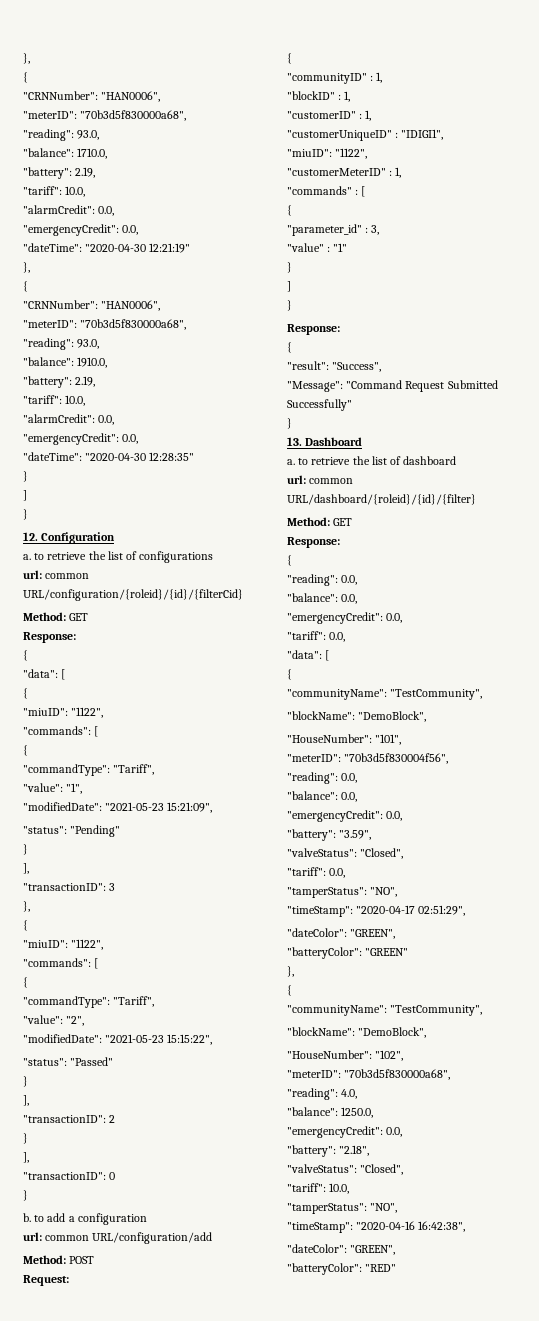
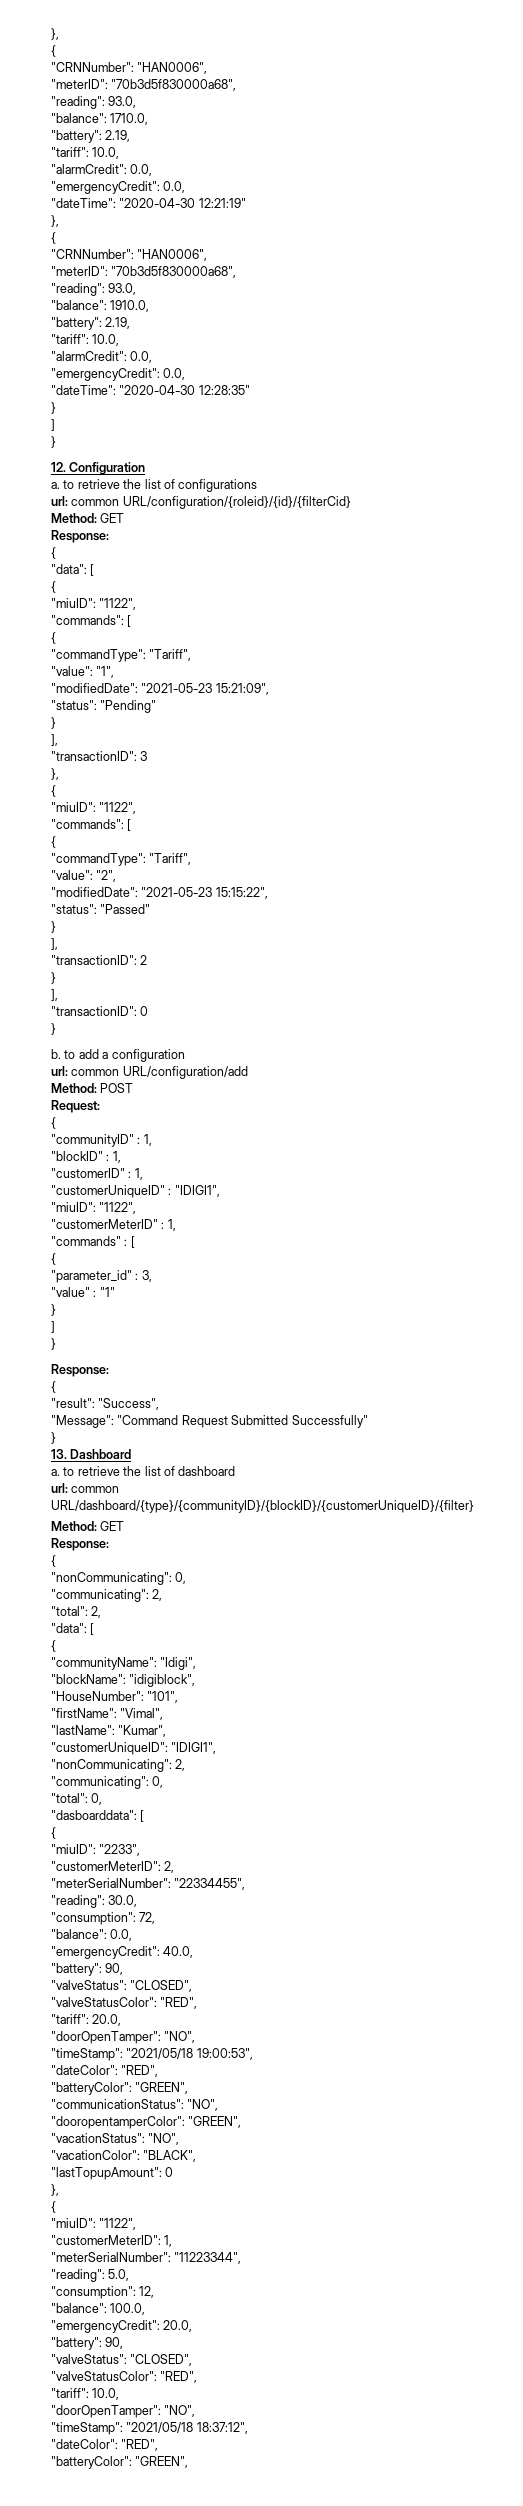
[287,494,476,505] [287,517,353,526] [287,537,340,548] [287,555,292,566] [287,574,358,586] [287,593,358,604] [287,612,403,624] [287,631,346,642] URL/dashboard/{roleid}/{id}/{filter} // Method: GET // Response: // { // "reading": 0.0, // "balance": 0.0, // "emergencyCredit": 0.0, // "tariff": 0.0, -> [51,1500,474,1513] [51,1521,125,1531] [51,1538,109,1551] [51,1555,56,1567] [51,1572,187,1585] [51,1589,163,1602] [51,1606,102,1618] URL/dashboard/{type}/{communityID}/{blockID}/{customerUniqueID}/{filter} // Method: GET // Response: // { // "nonCommunicating": 0, // "communicating": 2, // "total": 2,
[390,689,483,700] [287,711,427,722] "TestCommunity", // "blockName": "DemoBlock", -> [160,1657,197,1670] [51,1674,196,1687] "Idigi", // "blockName": "idigiblock",
[287,753,449,764] [287,772,358,784] [287,791,358,802] [287,810,403,822] [287,829,372,841] [287,848,404,859] [287,867,346,878] [287,887,398,898] [287,905,466,917] [287,928,396,939] [287,947,409,959] [287,966,294,977] [287,985,292,996] [287,1005,483,1016] [287,1027,427,1038] [287,1050,404,1061] [287,1069,451,1080] [287,1088,358,1100] [287,1107,374,1118] [287,1126,403,1138] [287,1145,370,1157] [287,1164,404,1175] [287,1183,350,1194] [287,1203,398,1214] [287,1221,466,1233] [287,1244,396,1255] [287,1263,397,1275] "meterID": "70b3d5f830004f56", // "reading": 0.0, // "balance": 0.0, // "emergencyCredit": 0.0, // "battery": "3.59", // "valveStatus": "Closed", // "tariff": 0.0, // "tamperStatus": "NO", // "timeStamp": "2020-04-17 02:51:29", // "dateColor": "GREEN", // "batteryColor": "GREEN" // }, // { // "communityName": "TestCommunity", // "blockName": "DemoBlock", // "HouseNumber": "102", // "meterID": "70b3d5f830000a68", // "reading": 4.0, // "balance": 1250.0, // "emergencyCredit": 0.0, // "battery": "2.18", // "valveStatus": "Closed", // "tariff": 10.0, // "tamperStatus": "NO", // "timeStamp": "2020-04-16 16:42:38", // "dateColor": "GREEN", // "batteryColor": "RED" -> [51,1708,164,1720] [51,1725,167,1737] [51,1742,217,1755] [51,1759,186,1772] [51,1776,164,1789] [51,1793,103,1805] [51,1810,145,1822] [51,1827,56,1839] [51,1844,141,1856] [51,1861,175,1873] [51,1878,246,1890] [51,1895,138,1908] [51,1912,156,1925] [51,1929,133,1941] [51,1946,194,1959] [51,1963,124,1976] [51,1980,193,1992] [51,1997,198,2009] [51,2014,122,2026] [51,2031,196,2044] [51,2048,253,2061] [51,2065,159,2077] [51,2082,189,2095] [51,2099,219,2111] [51,2116,242,2129] [51,2133,180,2145] [51,2150,197,2162] [51,2167,174,2180] [51,2184,59,2196] [51,2201,56,2213] [51,2218,137,2230] [51,2235,173,2247] [51,2252,242,2264] [51,2269,130,2282] [51,2286,155,2299] [51,2303,146,2315] [51,2320,193,2333] [51,2337,124,2350] [51,2354,193,2366] [51,2371,198,2383] [51,2388,120,2400] [51,2405,196,2418] [51,2422,248,2435] [51,2439,159,2451] [51,2456,189,2469] "firstName": "Vimal", // "lastName": "Kumar", // "customerUniqueID": "IDIGI1", // "nonCommunicating": 2, // "communicating": 0, // "total": 0, // "dasboarddata": [ // { // "miuID": "2233", // "customerMeterID": 2, // "meterSerialNumber": "22334455", // "reading": 30.0, // "consumption": 72, // "balance": 0.0, // "emergencyCredit": 40.0, // "battery": 90, // "valveStatus": "CLOSED", // "valveStatusColor": "RED", // "tariff": 20.0, // "doorOpenTamper": "NO", // "timeStamp": "2021/05/18 19:00:53", // "dateColor": "RED", // "batteryColor": "GREEN", // "communicationStatus": "NO", // "dooropentamperColor": "GREEN", // "vacationStatus": "NO", // "vacationColor": "BLACK", // "lastTopupAmount": 0 // }, // { // "miuID": "1122", // "customerMeterID": 1, // "meterSerialNumber": "11223344", // "reading": 5.0, // "consumption": 12, // "balance": 100.0, // "emergencyCredit": 20.0, // "battery": 90, // "valveStatus": "CLOSED", // "valveStatusColor": "RED", // "tariff": 10.0, // "doorOpenTamper": "NO", // "timeStamp": "2021/05/18 18:37:12", // "dateColor": "RED", // "batteryColor": "GREEN",

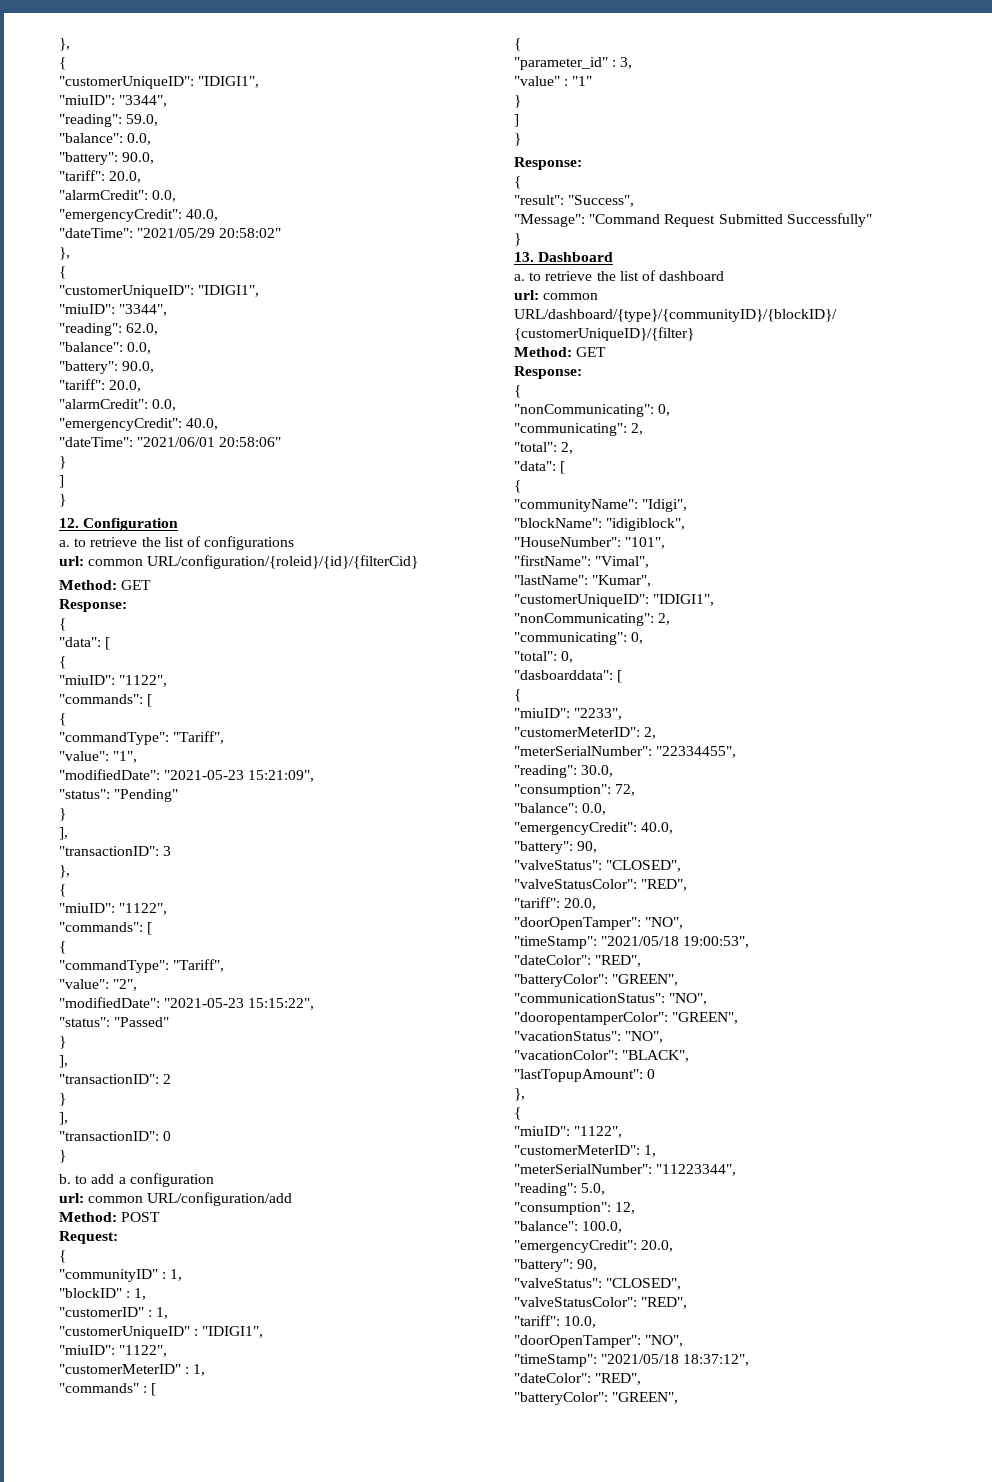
[51,28,59,40] [51,45,56,57] [51,62,208,74] [51,79,237,91] [51,96,137,109] [51,113,149,125] [51,130,131,143] [51,147,120,159] [51,164,153,176] [51,181,186,194] [51,198,246,208] [51,215,59,227] [51,232,56,244] [51,249,208,261] [51,266,237,278] [51,283,137,296] [51,300,150,312] [51,317,131,330] [51,334,120,346] [51,351,153,363] [51,368,186,381] [51,385,250,395] }, // { // "CRNNumber": "HAN0006", // "meterID": "70b3d5f830000a68", // "reading": 93.0, // "balance": 1710.0, // "battery": 2.19, // "tariff": 10.0, // "alarmCredit": 0.0, // "emergencyCredit": 0.0, // "dateTime": "2020-04-30 12:21:19" // }, // { // "CRNNumber": "HAN0006", // "meterID": "70b3d5f830000a68", // "reading": 93.0, // "balance": 1910.0, // "battery": 2.19, // "tariff": 10.0, // "alarmCredit": 0.0, // "emergencyCredit": 0.0, // "dateTime": "2020-04-30 12:28:35" -> [59,38,70,51] [59,57,66,70] [59,76,260,89] [59,95,168,107] [59,114,159,127] [59,133,152,145] [59,152,155,165] [59,170,142,183] [59,190,177,202] [59,209,219,222] [59,228,282,238] [59,247,70,260] [59,266,66,279] [59,285,260,298] [59,304,168,316] [59,323,159,336] [59,342,152,354] [59,361,155,374] [59,379,142,392] [59,399,177,411] [59,418,219,431] [59,437,282,447] }, // { // "customerUniqueID": "IDIGI1", // "miuID": "3344", // "reading": 59.0, // "balance": 0.0, // "battery": 90.0, // "tariff": 20.0, // "alarmCredit": 0.0, // "emergencyCredit": 40.0, // "dateTime": "2021/05/29 20:58:02" // }, // { // "customerUniqueID": "IDIGI1", // "miuID": "3344", // "reading": 62.0, // "balance": 0.0, // "battery": 90.0, // "tariff": 20.0, // "alarmCredit": 0.0, // "emergencyCredit": 40.0, // "dateTime": "2021/06/01 20:58:06"

